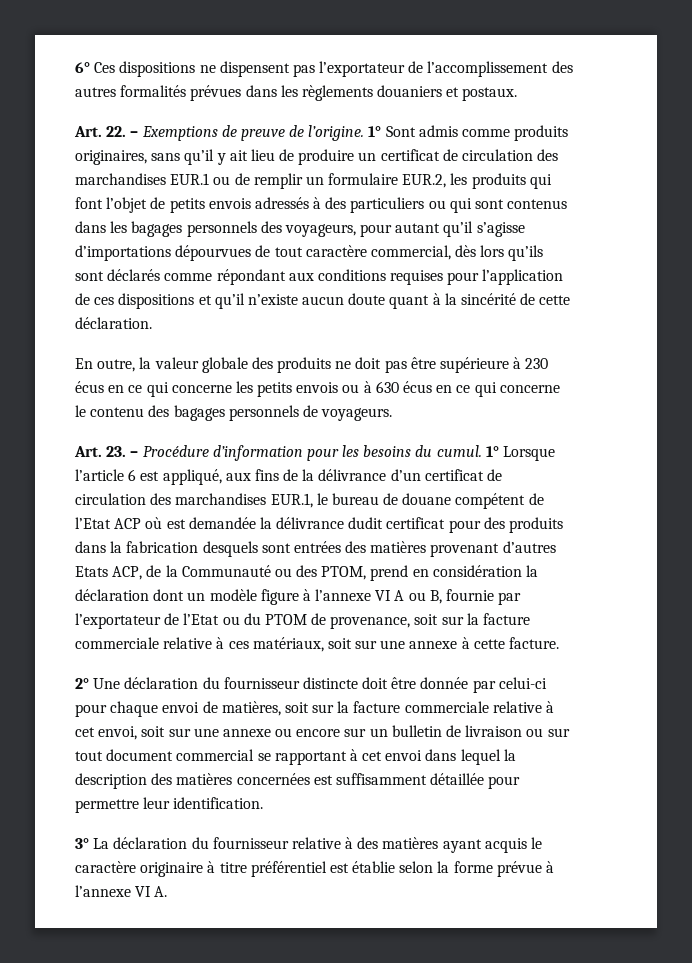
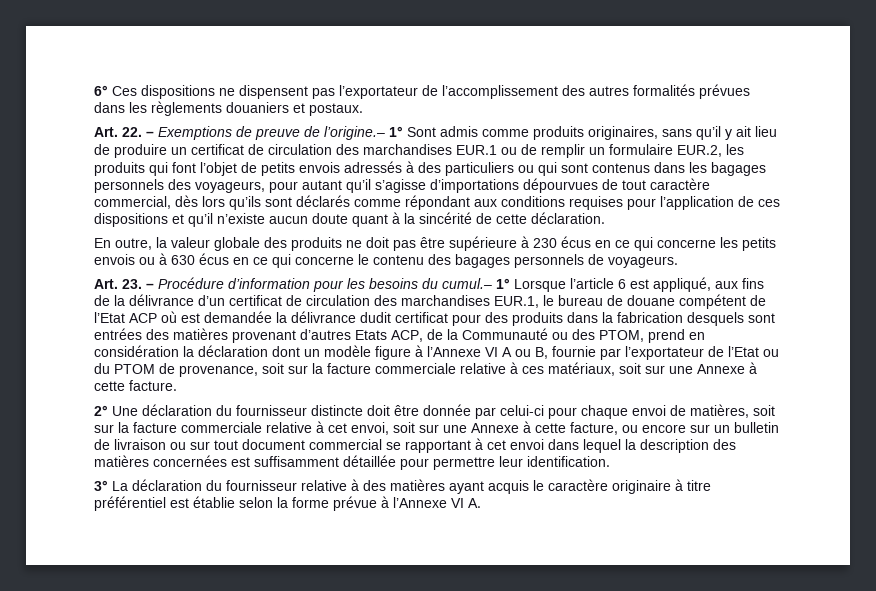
[308,125,365,141] l’origine. -> [324,126,385,140] l’origine.–
[436,445,482,457] cumul. -> [442,278,492,289] cumul.–
[315,589,372,601] l’annexe -> [427,346,481,357] l’Annexe
[409,641,458,649] annexe -> [697,364,745,374] Annexe
[222,729,271,737] annexe -> [471,421,618,435] Annexe à cette facture,
[75,885,131,897] l’annexe -> [393,497,447,508] l’Annexe

